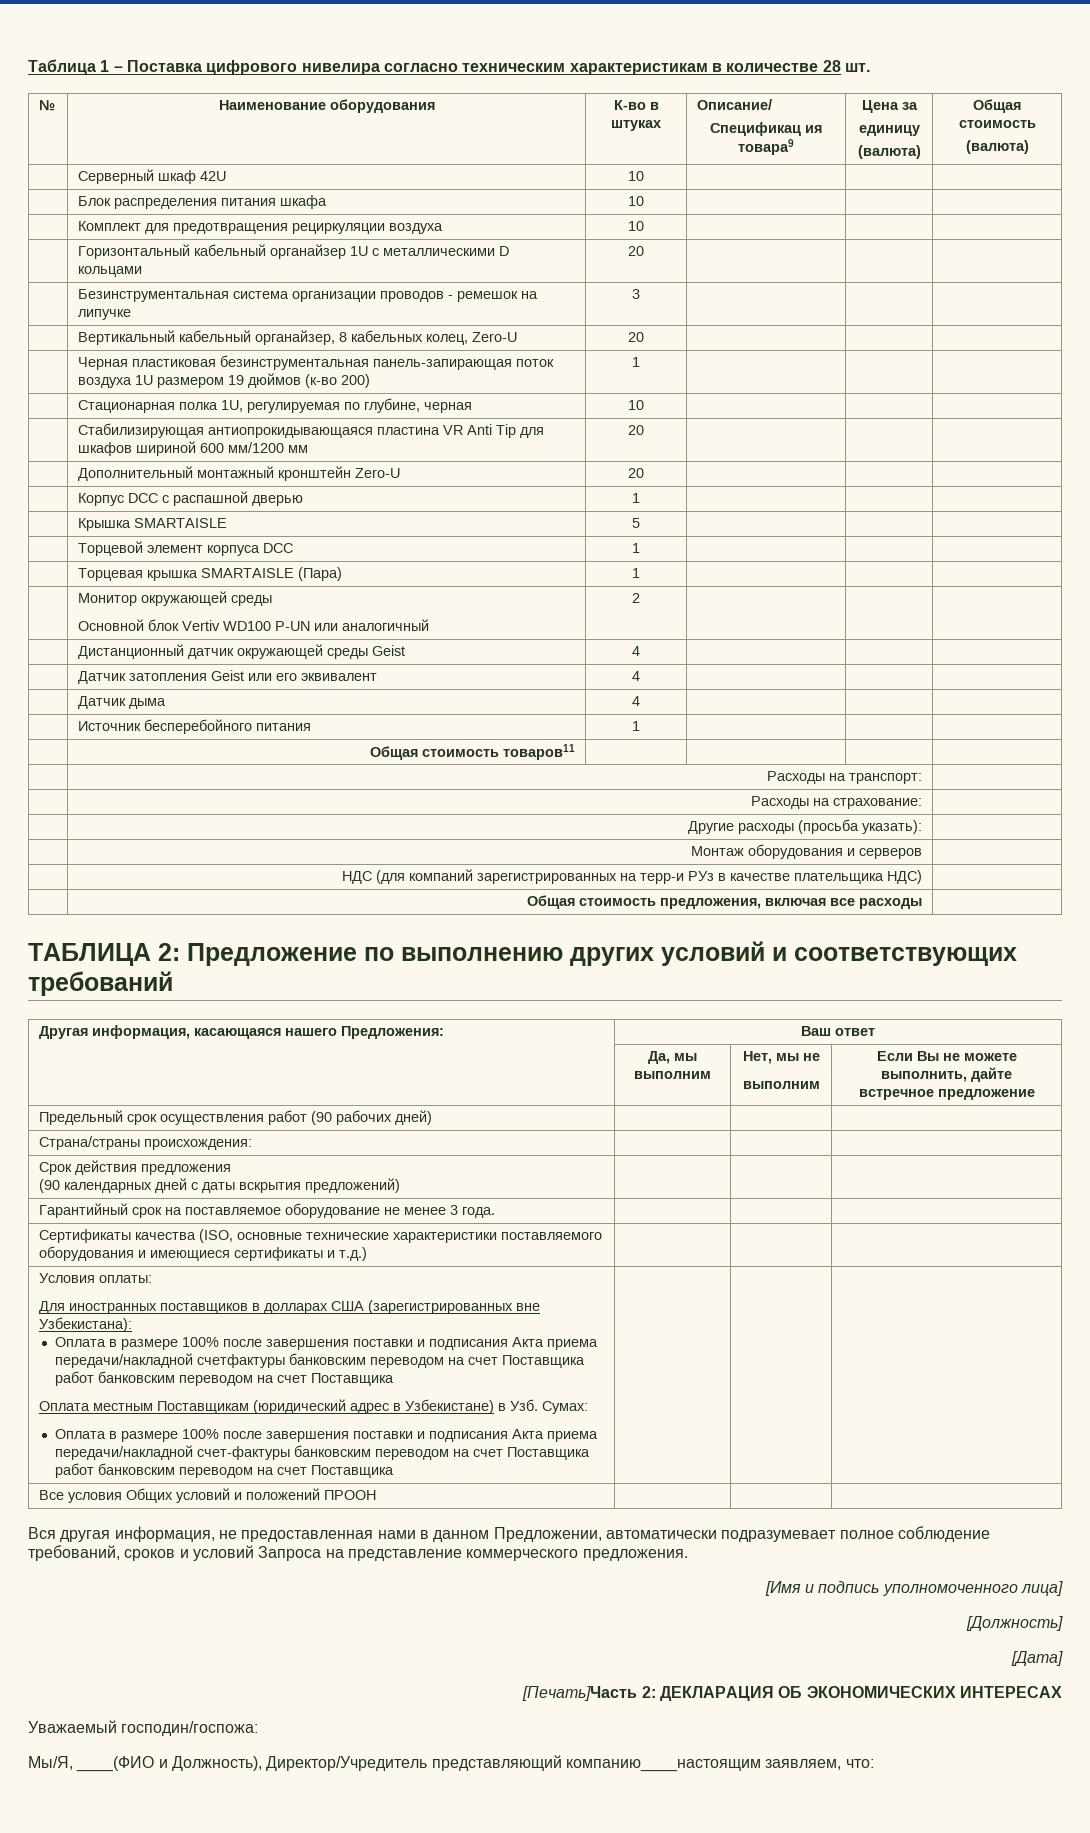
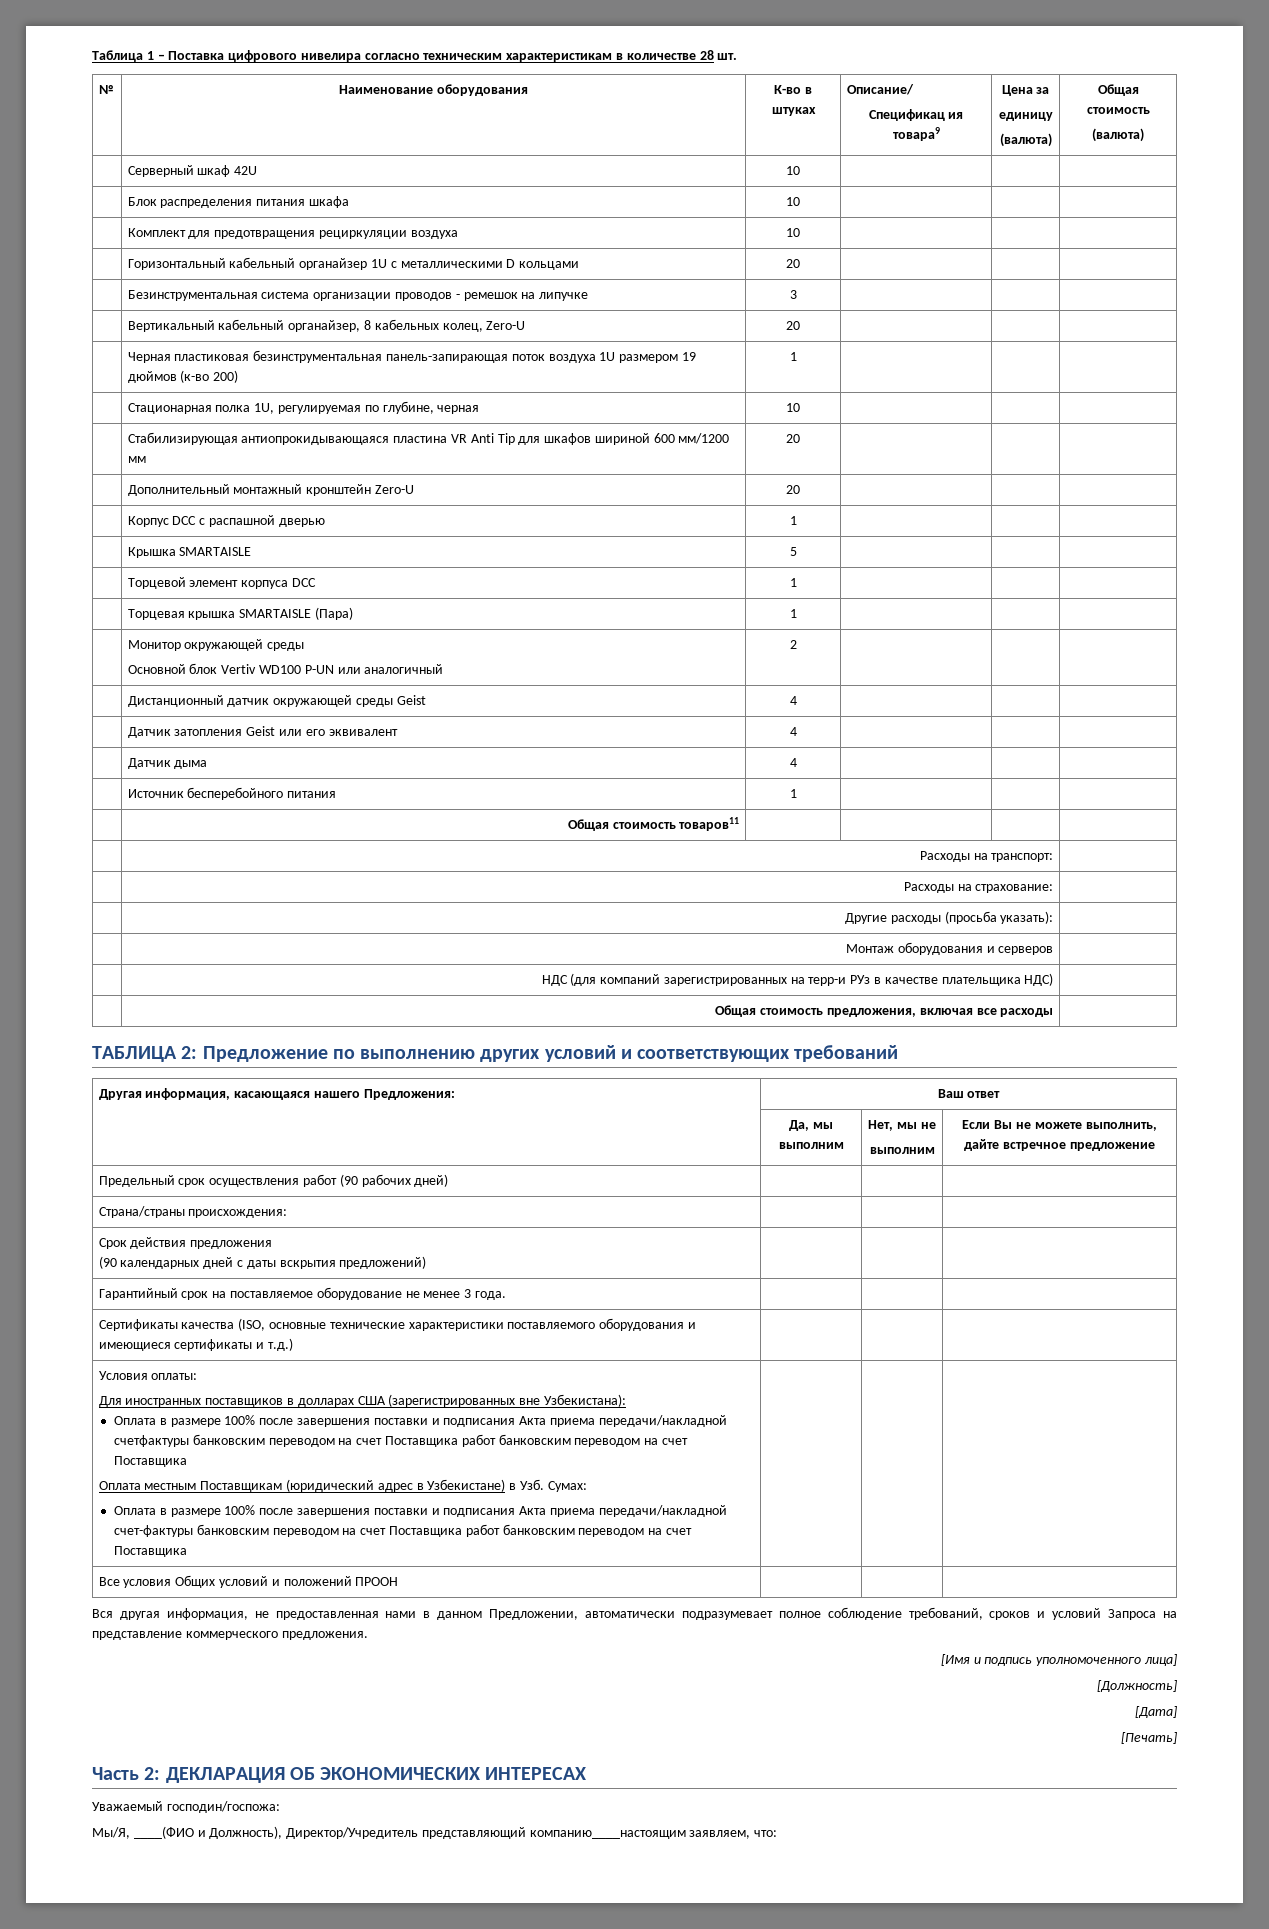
[522,1686,638,1701] [Печать]Часть -> [1121,1732,1177,1744] [92,1767,139,1780] [Печать] // Часть

